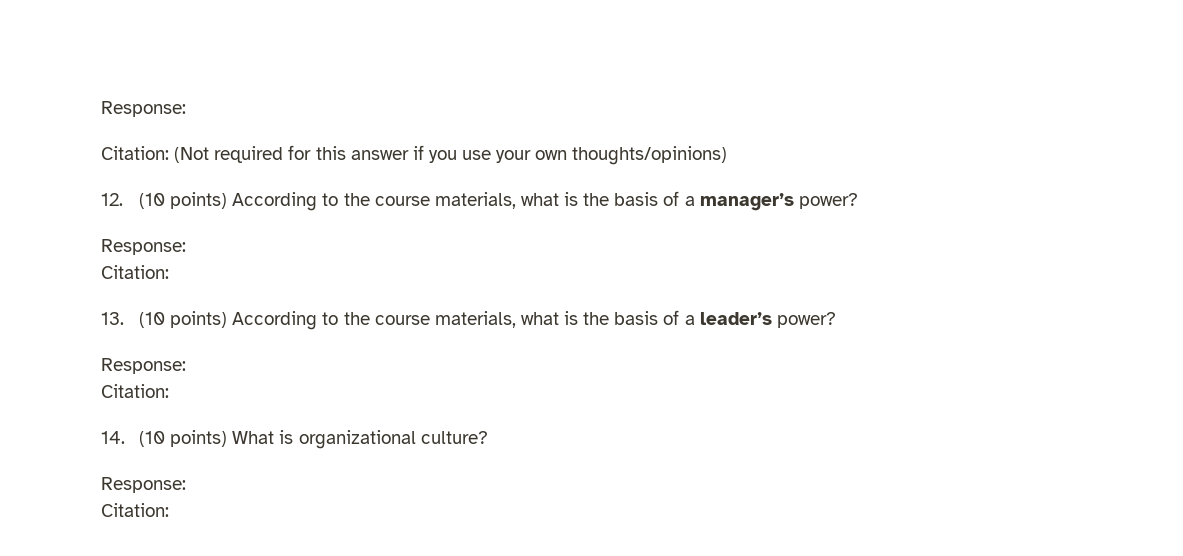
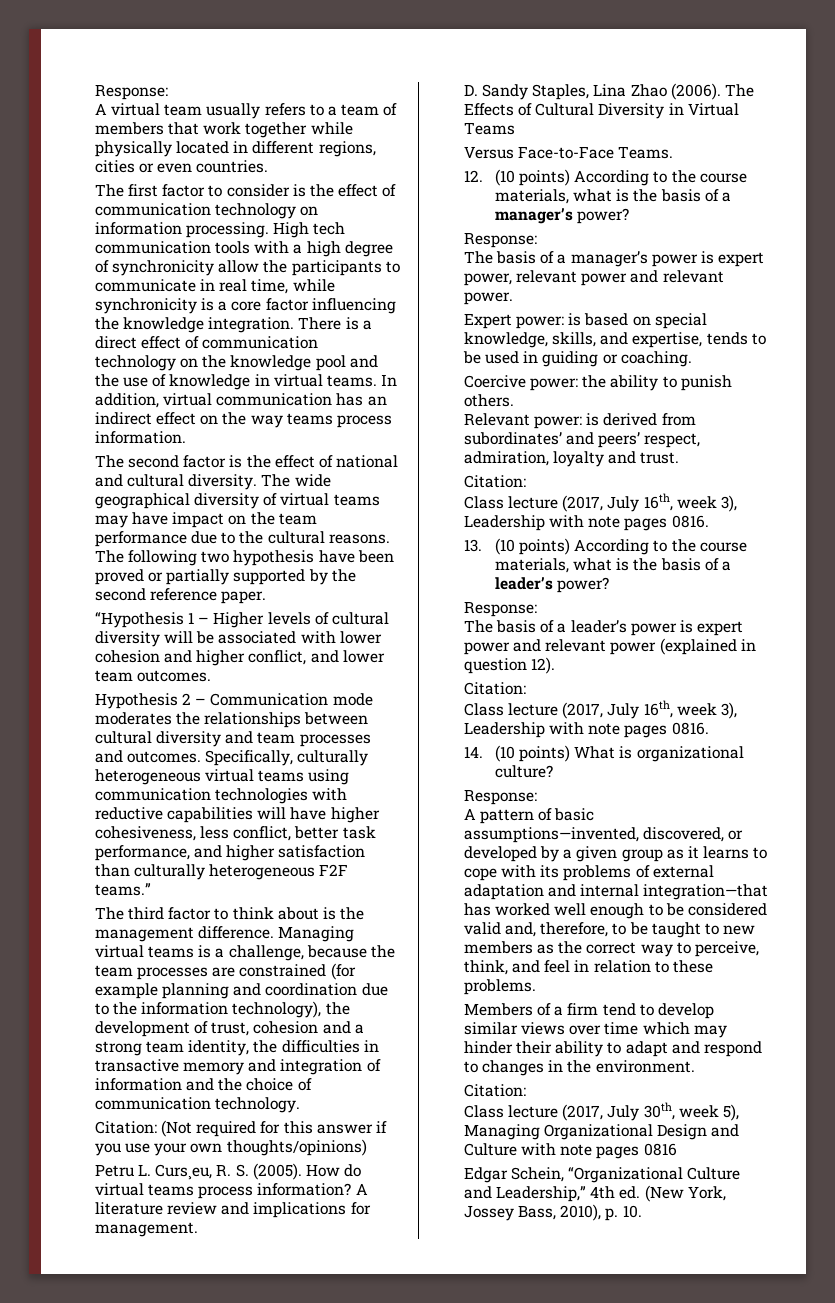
[100,101,186,117] Response: -> [94,85,168,100] [94,103,398,119] [94,122,353,138] [94,141,376,157] [94,160,269,173] [94,184,397,197] [94,203,319,219] [94,222,346,238] [94,241,393,257] [94,260,400,276] [94,279,335,294] [94,298,396,314] [94,317,372,333] [94,336,319,349] [94,355,378,371] [94,374,398,390] [94,393,387,408] [94,412,393,428] [94,431,186,444] [94,455,399,468] [94,474,331,490] [94,493,380,509] [94,512,317,528] [94,531,390,547] [94,550,394,566] [94,569,356,585] [94,588,267,604] [94,612,390,628] [94,631,382,647] [94,650,385,666] [94,670,212,682] [94,693,373,709] [94,712,369,728] [94,731,371,747] [94,750,369,766] [94,769,350,785] [94,788,348,804] [94,807,380,823] [94,826,376,841] [94,845,366,861] [94,864,349,880] [94,883,151,896] [94,907,365,920] [94,926,355,942] [94,945,396,961] [94,963,356,980] [94,983,388,999] [94,1001,350,1018] [94,1021,364,1037] [94,1040,379,1056] [94,1059,381,1075] [94,1078,312,1091] [94,1097,301,1113] Response: // A virtual team usually refers to a team of members that work together while physically located in different regions, cities or even countries. // The first factor to consider is the effect of communication technology on information processing. High tech communication tools with a high degree of synchronicity allow the participants to communicate in real time, while synchronicity is a core factor influencing the knowledge integration. There is a direct effect of communication technology on the knowledge pool and the use of knowledge in virtual teams. In addition, virtual communication has an indirect effect on the way teams process information. // The second factor is the effect of national and cultural diversity. The wide geographical diversity of virtual teams may have impact on the team performance due to the cultural reasons. The following two hypothesis have been proved or partially supported by the second reference paper. // “Hypothesis 1 – Higher levels of cultural diversity will be associated with lower cohesion and higher conflict, and lower team outcomes. // Hypothesis 2 – Communication mode moderates the relationships between cultural diversity and team processes and outcomes. Specifically, culturally heterogeneous virtual teams using communication technologies with reductive capabilities will have higher cohesiveness, less conflict, better task performance, and higher satisfaction than culturally heterogeneous F2F teams.” // The third factor to think about is the management difference. Managing virtual teams is a challenge, because the team processes are constrained (for example planning and coordination due to the information technology), the development of trust, cohesion and a strong team identity, the difficulties in transactive memory and integration of information and the choice of communication technology.
(728, 155) none -> [94,1163,362,1180] [94,1183,368,1199] [94,1202,371,1218] [94,1222,198,1237] [463,83,755,100] [463,103,739,119] [463,122,515,135] [463,146,674,159] // Petru L. Curs¸eu, R. S. (2005). How do virtual teams process information? A literature review and implications for management. // D. Sandy Staples, Lina Zhao (2006). The Effects of Cultural Diversity in Virtual Teams // Versus Face-to-Face Teams.
[100,265,169,279] Citation: -> [463,251,765,267] [463,270,724,286] [463,292,513,305] [463,313,707,329] [463,332,766,348] [462,351,692,367] [463,375,732,391] [463,394,514,407] [463,413,696,429] [463,432,701,448] [463,451,680,467] [463,475,526,488] [463,493,738,512] [463,515,709,531] The basis of a manager’s power is expert power, relevant power and relevant power. // Expert power: is based on special knowledge, skills, and expertise, tends to be used in guiding or coaching. // Coercive power: the ability to punish others. // Relevant power: is derived from subordinates’ and peers’ respect, admiration, loyalty and trust. // Citation: // Class lecture (2017, July 16th, week 3), Leadership with note pages 0816.
[100,384,169,398] Citation: -> [463,620,744,636] [463,638,756,655] [463,657,556,674] [463,682,526,695] [463,700,738,719] [463,722,709,738] The basis of a leader’s power is expert power and relevant power (explained in question 12). // Citation: // Class lecture (2017, July 16th, week 3), Leadership with note pages 0816.
[100,503,169,517] Citation: -> [463,808,595,824] [463,827,744,843] [463,846,768,862] [463,865,714,881] [463,884,769,900] [463,903,768,919] [463,922,756,938] [463,941,760,957] [463,960,714,975] [463,979,536,995] [463,1003,715,1019] [463,1022,727,1038] [463,1041,763,1057] [463,1060,695,1076] [463,1084,526,1097] [463,1102,740,1121] [463,1124,740,1140] [463,1143,677,1159] [463,1167,741,1183] [463,1185,726,1202] [463,1204,642,1221] A pattern of basic assumptions—invented, discovered, or developed by a given group as it learns to cope with its problems of external adaptation and internal integration—that has worked well enough to be considered valid and, therefore, to be taught to new members as the correct way to perceive, think, and feel in relation to these problems. // Members of a firm tend to develop similar views over time which may hinder their ability to adapt and respond to changes in the environment. // Citation: // Class lecture (2017, July 30th, week 5), Managing Organizational Design and Culture with note pages 0816 // Edgar Schein, “Organizational Culture and Leadership,” 4th ed. (New York, Jossey Bass, 2010), p. 10.

